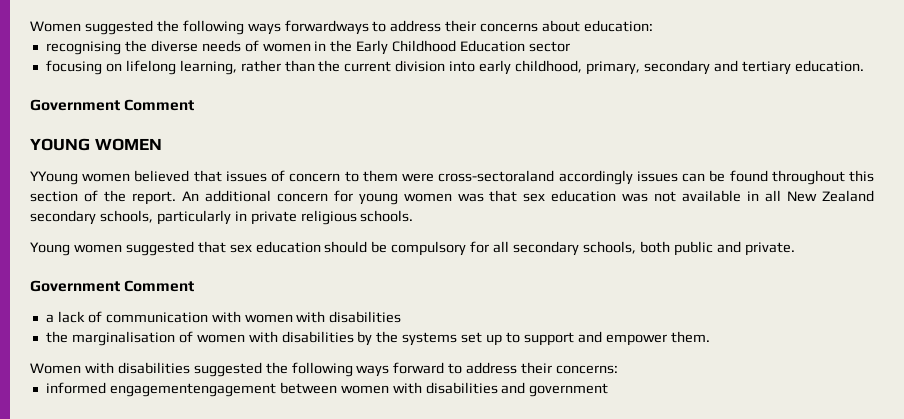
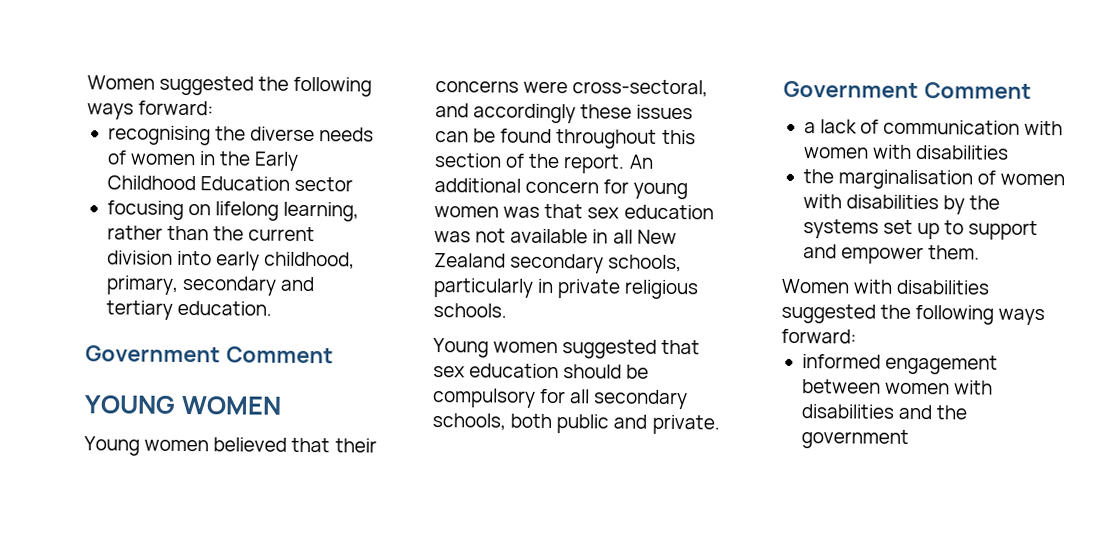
[284,20,654,35] forwardways to address their concerns about education: -> [138,100,215,116] forward:
[30,171,78,185] YYoung -> [84,436,140,456] Young
[225,170,633,185] issues of concern to them were cross-sectoraland accordingly -> [334,438,377,453] [435,79,709,98] [435,103,633,124] their concerns were cross-sectoral, and accordingly these
[393,362,619,374] forward to address their concerns: -> [781,328,857,344] forward:
[109,383,276,397] engagementengagement -> [885,354,999,375] engagement
(526, 388) none -> [936,405,968,420] the

